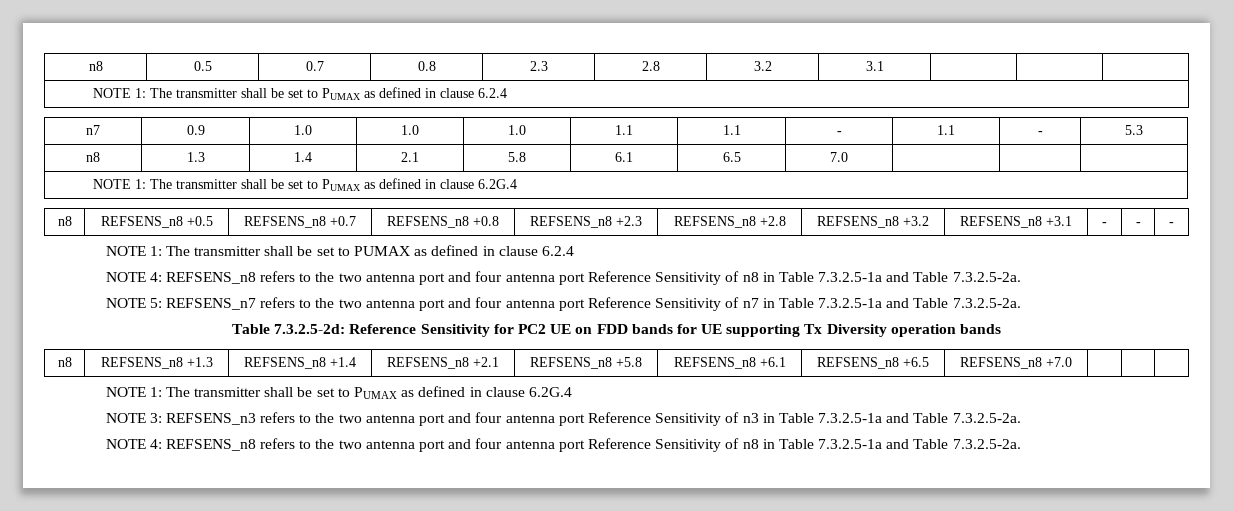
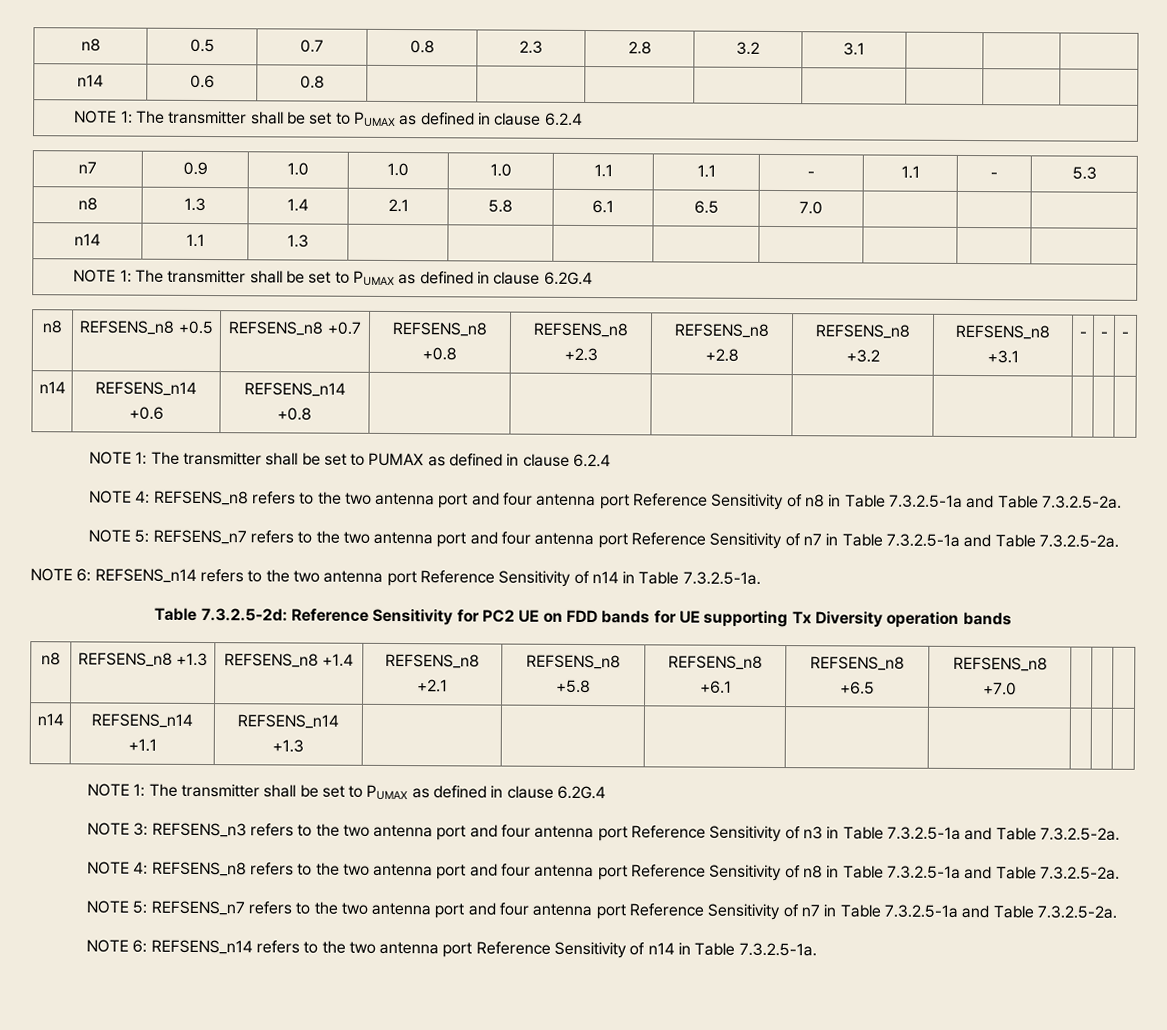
(884, 66) none -> [77,74,104,87] [189,74,215,89] [299,75,325,89] // n14 | 0.6 | 0.8 | | | | | | | |
(848, 157) none -> [74,233,101,246] [185,233,205,248] [287,234,309,248] // n14 | 1.1 | 1.3 | | | | | | | |
(1174, 224) none -> [38,381,66,394] [95,381,197,396] [128,406,164,420] [243,382,346,397] [277,407,312,421] // n14 | REFSENS_n14 +0.6 | REFSENS_n14 +0.8 | | | | | | | |
(1021, 303) none -> [30,568,761,587] // NOTE 6: REFSENS_n14 refers to the two antenna port Reference Sensitivity of n14 in Table 7.3.2.5-1a.
(1072, 362) none -> [36,713,64,726] [91,713,193,728] [127,738,157,752] [236,714,339,729] [272,739,304,753] // n14 | REFSENS_n14 +1.1 | REFSENS_n14 +1.3 | | | | | | | |
(1021, 444) none -> [85,900,1117,921] [85,939,817,959] // NOTE 5: REFSENS_n7 refers to the two antenna port and four antenna port Reference Sensitivity of n7 in Table 7.3.2.5-1a and Table 7.3.2.5-2a. // NOTE 6: REFSENS_n14 refers to the two antenna port Reference Sensitivity of n14 in Table 7.3.2.5-1a.

